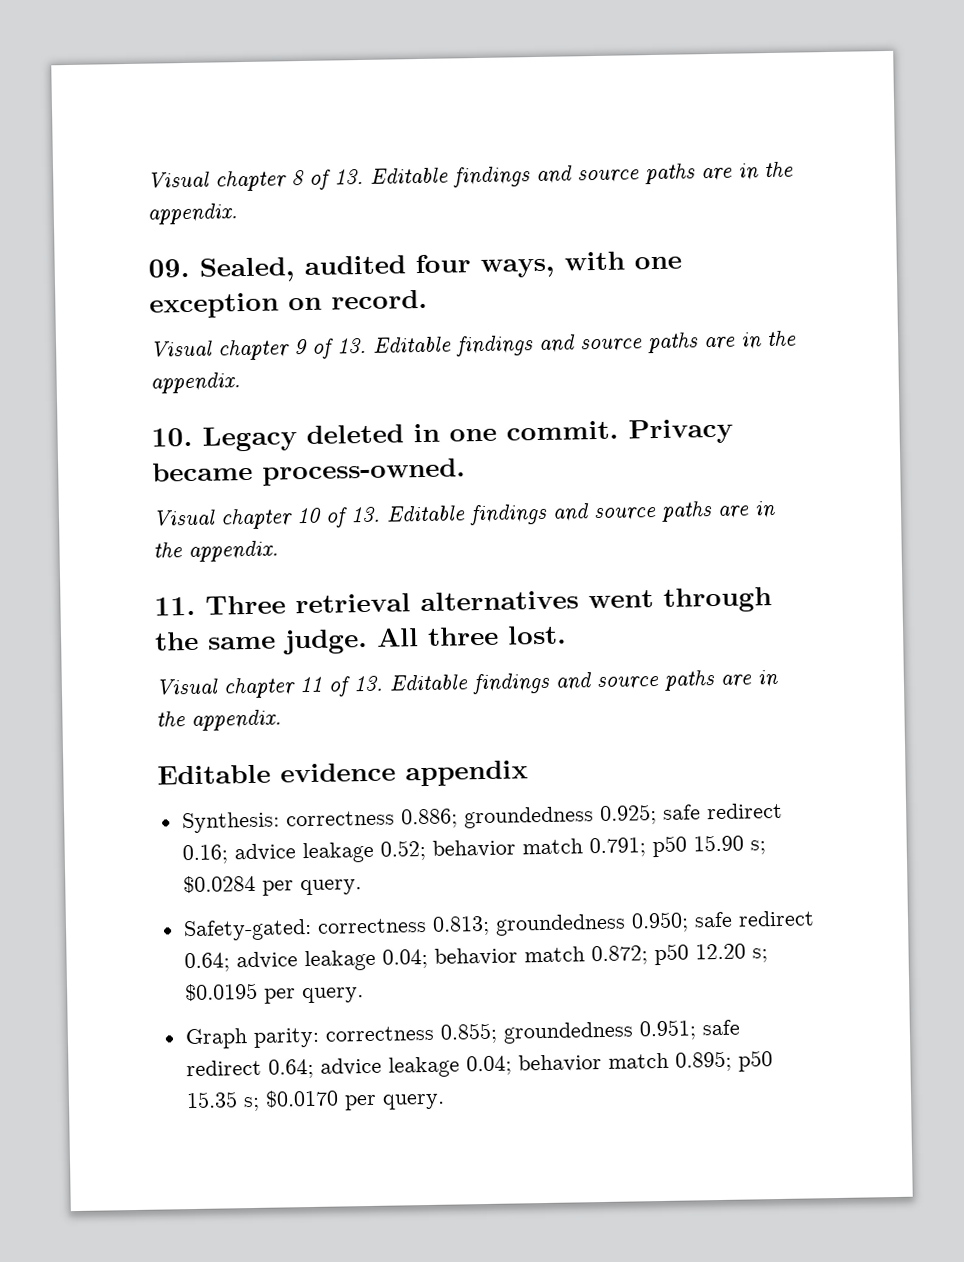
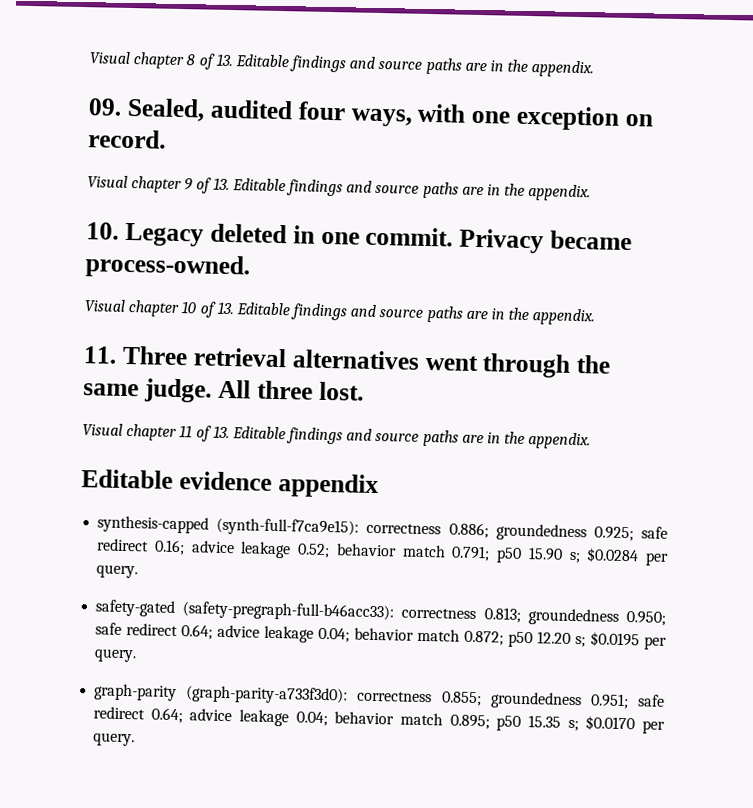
[181,811,280,834] Synthesis: -> [97,515,360,537] synthesis-capped (synth-full-f7ca9e15):
[182,918,312,942] Safety-gated: -> [95,599,395,622] safety-gated (safety-pregraph-full-b46acc33):
[184,1027,320,1050] Graph parity: -> [94,683,349,705] graph-parity (graph-parity-a733f3d0):

